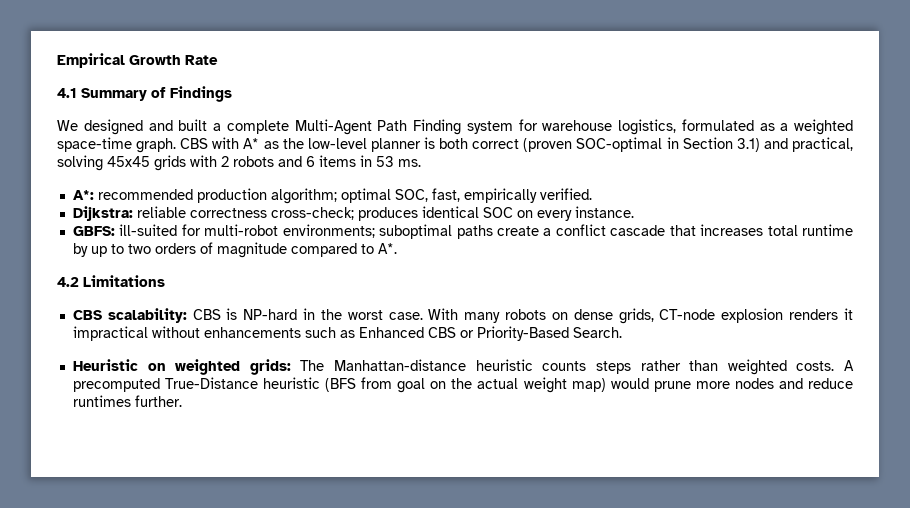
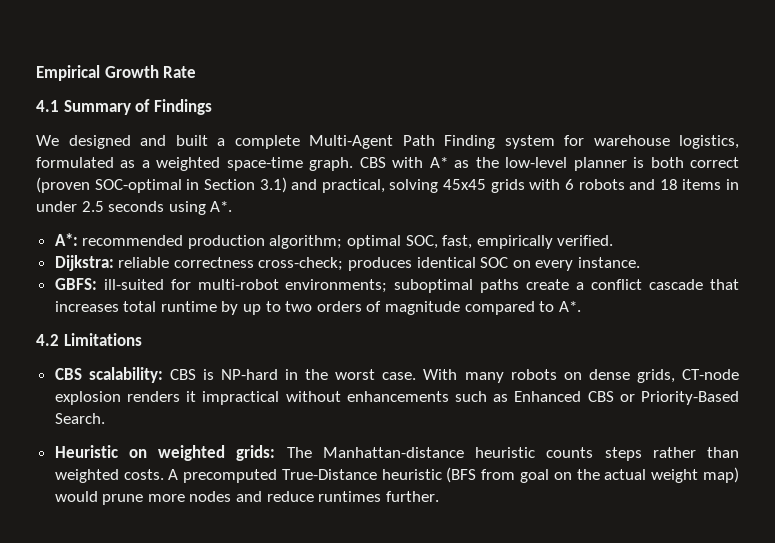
[221,156,229,167] 2 -> [564,179,574,190] 6
[306,156,315,167] 6 -> [659,179,678,190] 18
[376,156,421,167] 53 ms. -> [36,201,233,215] under 2.5 seconds using A*.

